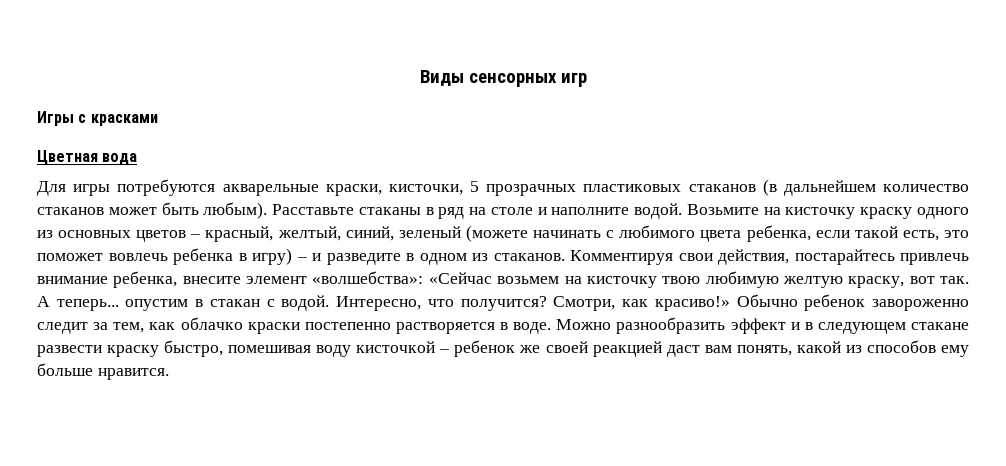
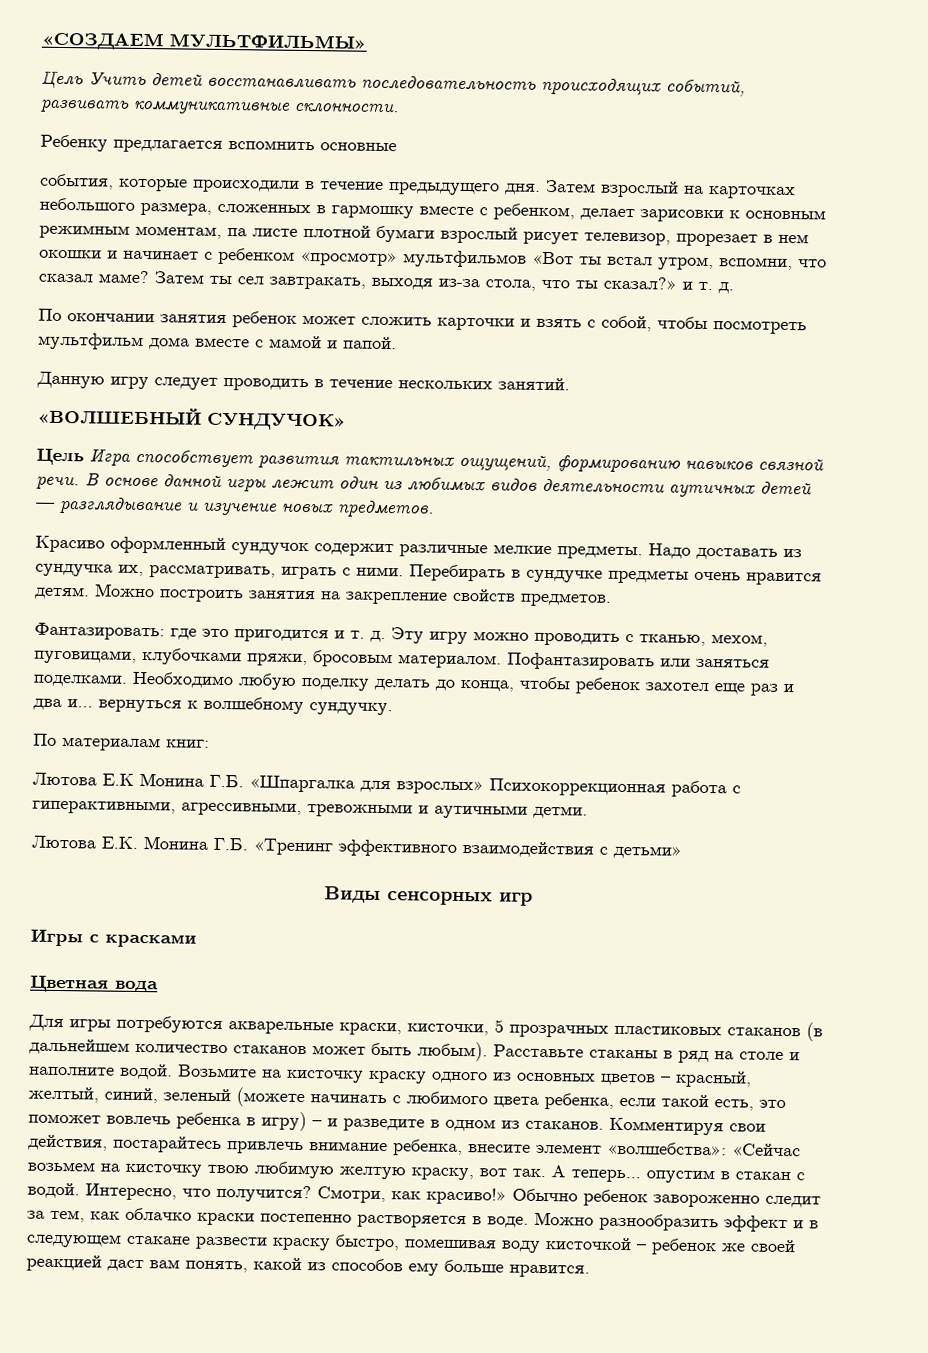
(419, 78) none -> [41,31,367,51] [41,70,746,97] [40,99,400,115] [40,134,397,153] [40,173,796,200] [39,197,826,223] [39,224,809,247] [39,247,827,271] [38,270,734,294] [38,308,807,335] [38,332,397,350] [36,371,570,392] [37,406,347,431] [36,448,824,474] [36,473,812,498] [36,496,435,519] [35,535,802,560] [35,563,822,586] [34,583,612,607] [34,622,768,647] [34,648,770,671] [33,671,794,696] [33,696,393,716] [33,733,210,752] [32,772,741,798] [32,799,588,819] [31,835,682,859] «СОЗДАЕМ МУЛЬТФИЛЬМЫ» // Цель Учить детей восстанавливать последовательность происходящих событий, развивать коммуникативные склонности. // Ребенку предлагается вспомнить основные // события, которые происходили в течение предыдущего дня. Затем взрослый на карточках небольшого размера, сложенных в гармошку вместе с ребенком, делает зарисовки к основным режимным моментам, па листе плотной бумаги взрослый рисует телевизор, прорезает в нем окошки и начинает с ребенком «просмотр» мультфильмов «Вот ты встал утром, вспомни, что сказал маме? Затем ты сел завтракать, выходя из-за стола, что ты сказал?» и т. д. // По окончании занятия ребенок может сложить карточки и взять с собой, чтобы посмотреть мультфильм дома вместе с мамой и папой. // Данную игру следует проводить в течение нескольких занятий. // «ВОЛШЕБНЫЙ СУНДУЧОК» // Цель Игра способствует развития тактильных ощущений, формированию навыков связной речи. В основе данной игры лежит один из любимых видов деятельности аутичных детей — разглядывание и изучение новых предметов. // Красиво оформленный сундучок содержит различные мелкие предметы. Надо доставать из сундучка их, рассматривать, играть с ними. Перебирать в сундучке предметы очень нравится детям. Можно построить занятия на закрепление свойств предметов. // Фантазировать: где это пригодится и т. д. Эту игру можно проводить с тканью, мехом, пуговицами, клубочками пряжи, бросовым материалом. Пофантазировать или заняться поделками. Необходимо любую поделку делать до конца, чтобы ребенок захотел еще раз и два и... вернуться к волшебному сундучку. // По материалам книг: // Лютова Е.К Монина Г.Б. «Шпаргалка для взрослых» Психокоррекционная работа с гиперактивными, агрессивными, тревожными и аутичными детми. // Лютова Е.К. Монина Г.Б. «Тренинг эффективного взаимодействия с детьми» //

